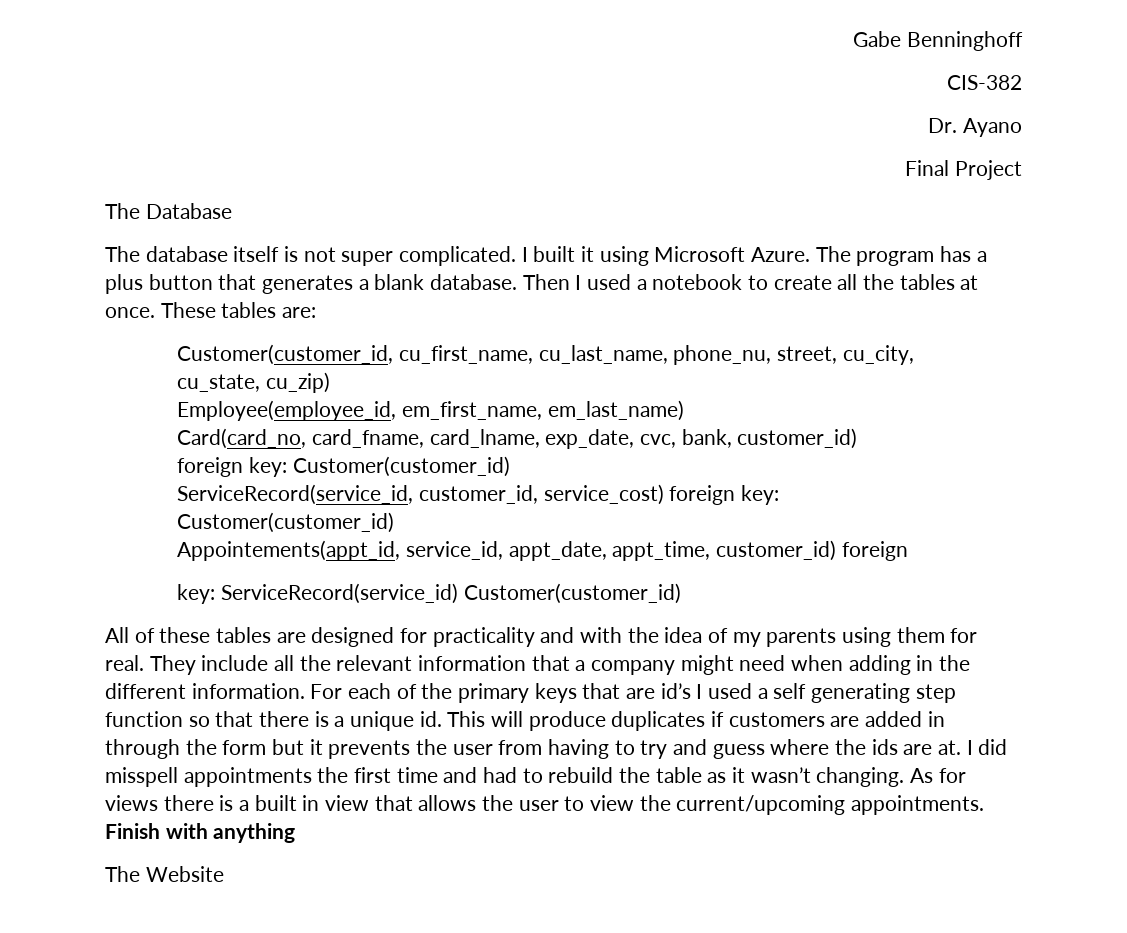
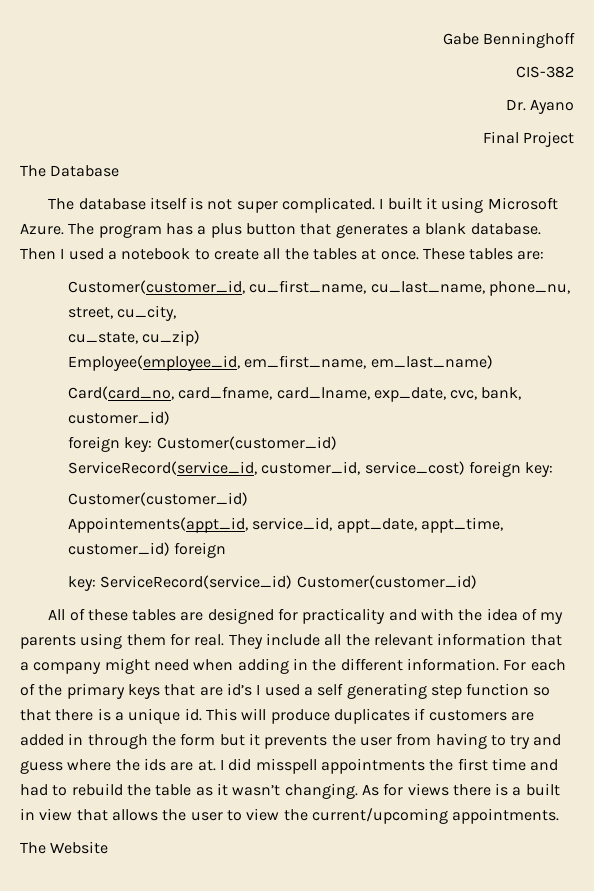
[105,823,296,843] Finish with anything -> (560, 816) none

